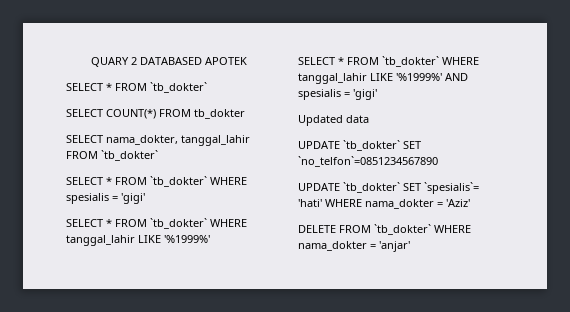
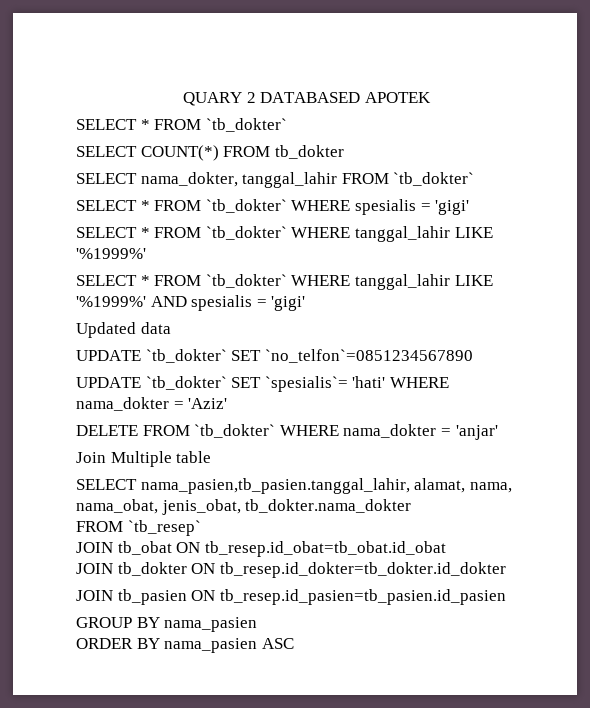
(410, 246) none -> [76,451,212,467] [76,478,512,494] [76,499,412,515] [76,520,201,536] [76,541,446,557] [76,562,506,578] [76,589,506,605] [76,617,258,632] [76,638,294,653] // Join Multiple table // SELECT nama_pasien,tb_pasien.tanggal_lahir, alamat, nama, nama_obat, jenis_obat, tb_dokter.nama_dokter // FROM `tb_resep` // JOIN tb_obat ON tb_resep.id_obat=tb_obat.id_obat // JOIN tb_dokter ON tb_resep.id_dokter=tb_dokter.id_dokter // JOIN tb_pasien ON tb_resep.id_pasien=tb_pasien.id_pasien // GROUP BY nama_pasien // ORDER BY nama_pasien ASC

